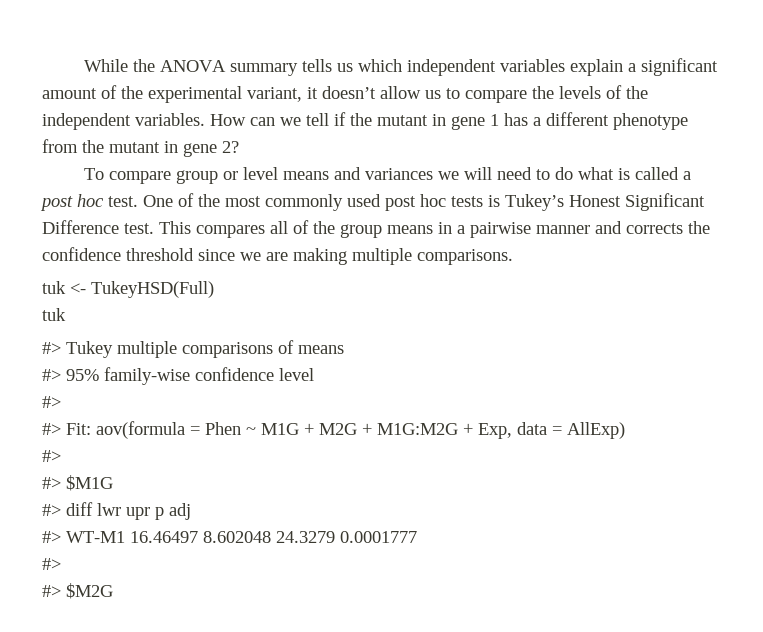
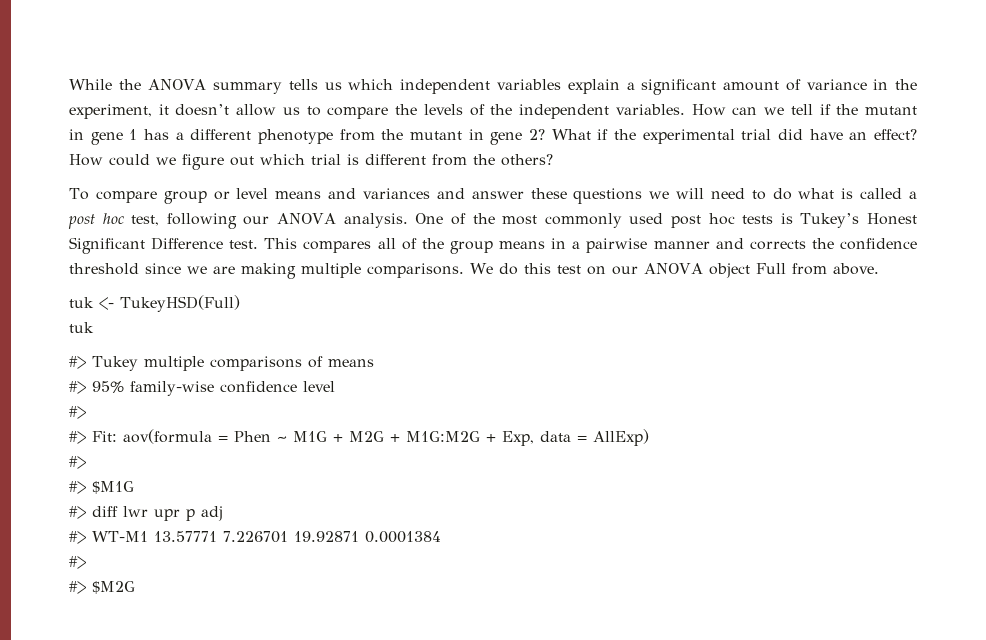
[121,86,302,103] the experimental variant, -> [806,79,917,90] [69,104,152,119] variance in the experiment,
(239, 147) none -> [551,129,917,144] [69,154,553,170] What if the experimental trial did have an effect? How could we figure out which trial is different from the others?
(433, 174) none -> [436,188,643,204] and answer these questions
[108,196,138,207] test. -> [131,213,408,229] test, following our ANOVA analysis.
(513, 257) none -> [470,263,879,278] We do this test on our ANOVA object Full from above.
[130,531,417,543] 16.46497 8.602048 24.3279 0.0001777 -> [154,531,441,543] 13.57771 7.226701 19.92871 0.0001384

